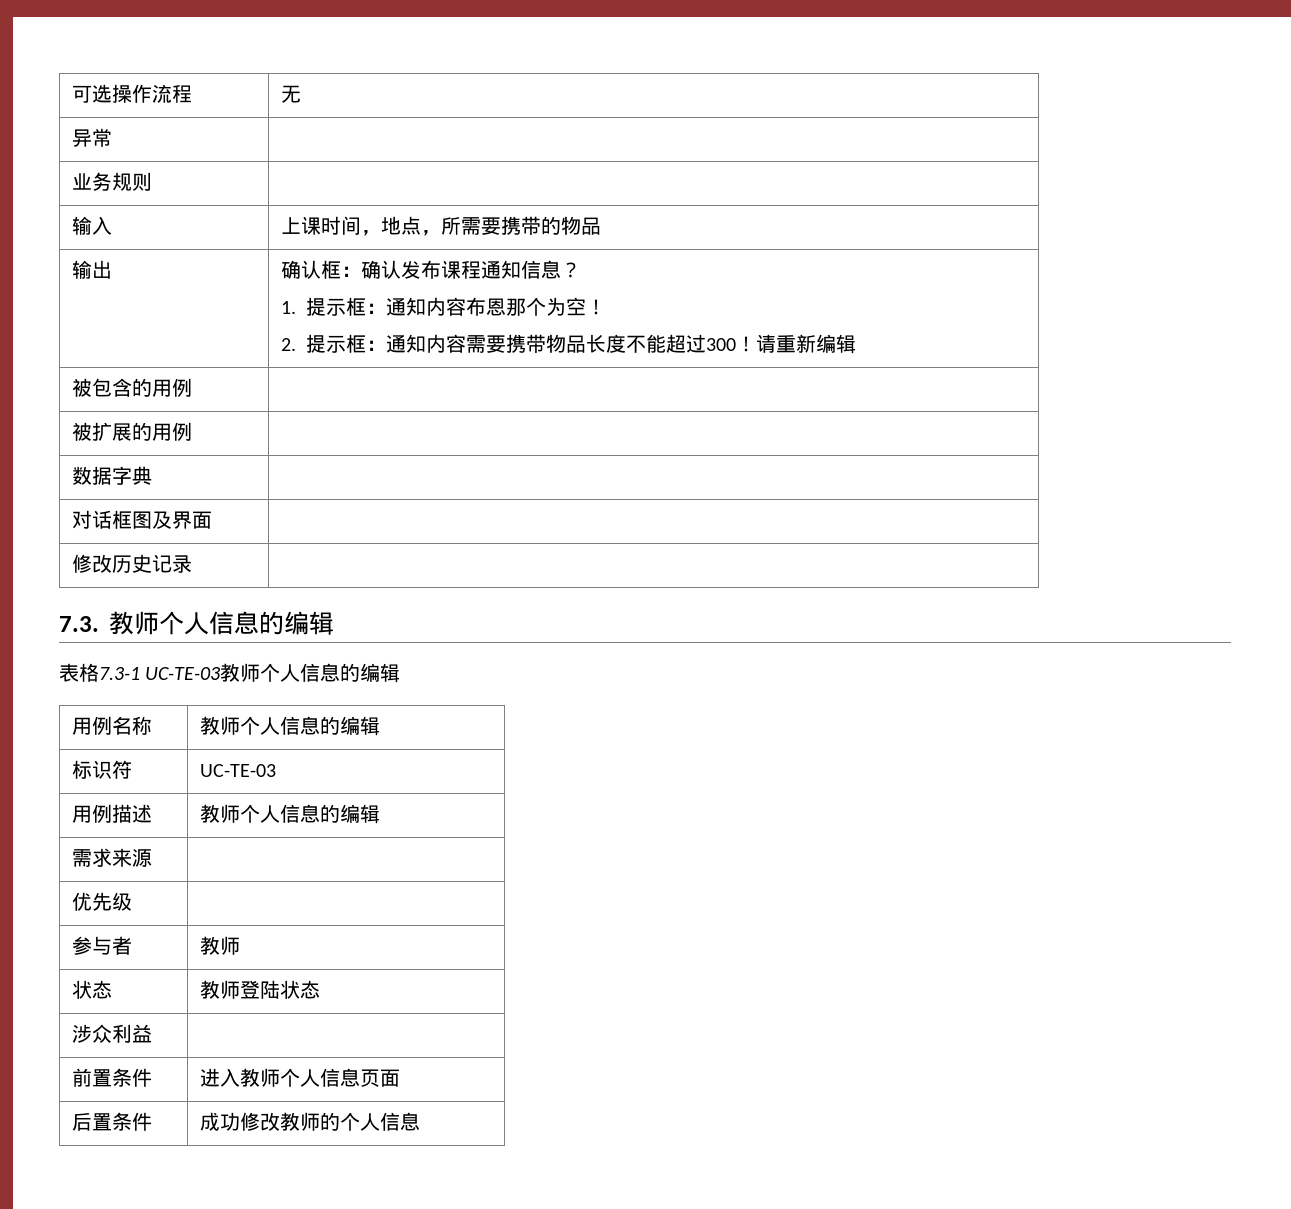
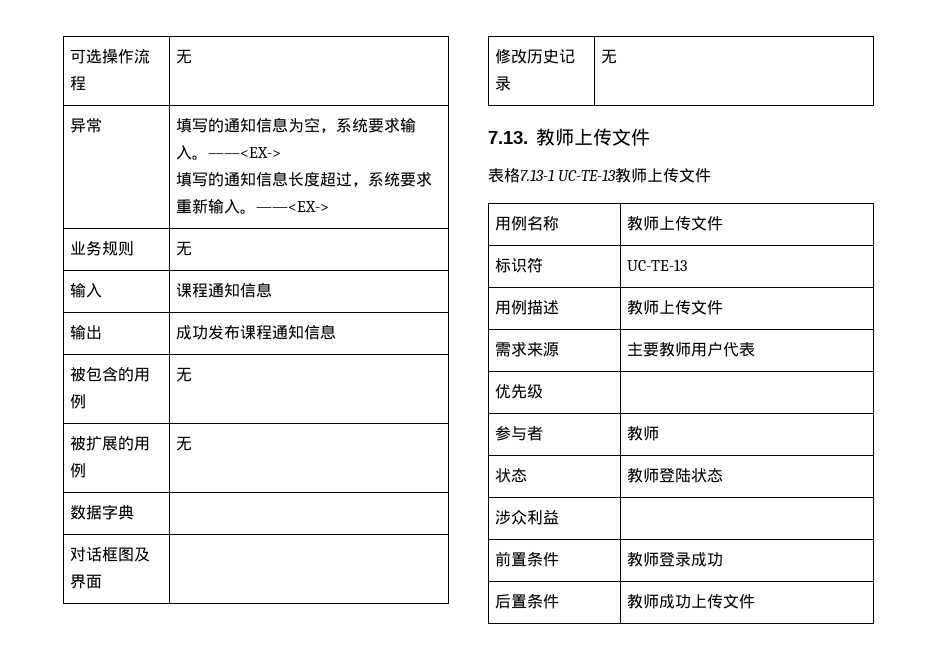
(113, 137) none -> [175,117,416,133] [175,145,281,160] [175,171,432,187] [175,198,329,214] 填写的通知信息为空，系统要求输入。——<EX-> // 填写的通知信息长度超过，系统要求重新输入。——<EX->
(153, 181) none -> [175,241,192,256] 无
[281,216,602,236] [72,260,113,279] [281,260,582,279] [281,297,607,316] [281,334,857,354] 上课时间，地点，所需要携带的物品 // 输出 | 确认框：确认发布课程通知信息？ // 1.提示框：通知内容布恩那个为空！ // 2.提示框：通知内容需要携带物品长度不能超过300！请重新编辑 -> [175,282,272,298] [69,325,102,340] [175,324,336,340] 课程通知信息 // 输出 | 成功发布课程通知信息
(193, 387) none -> [175,367,192,382] 无
(193, 431) none -> [175,436,192,451] 无
[59,611,334,635] [59,663,401,683] // 7.3.教师个人信息的编辑 // 表格7.3-1 UC-TE-03教师个人信息的编辑 -> [600,49,617,64] [488,128,650,146] [488,168,712,183] 无 // 7.13.教师上传文件 // 表格7.13-1 UC-TE-13教师上传文件
[240,716,381,736] 个人信息的编辑 -> [658,216,723,231] 上传文件
[200,764,277,777] UC-TE-03 -> [626,259,687,271] UC-TE-13
[240,804,381,824] 个人信息的编辑 -> [658,300,723,315] 上传文件
(153, 858) none -> [626,342,755,357] 主要教师用户代表
[200,1068,401,1087] [72,1112,153,1131] [200,1112,421,1131] 进入教师个人信息页面 // 后置条件 | 成功修改教师的个人信息 -> [626,552,723,567] [494,593,559,609] [626,594,755,609] 教师登录成功 // 后置条件 | 教师成功上传文件

